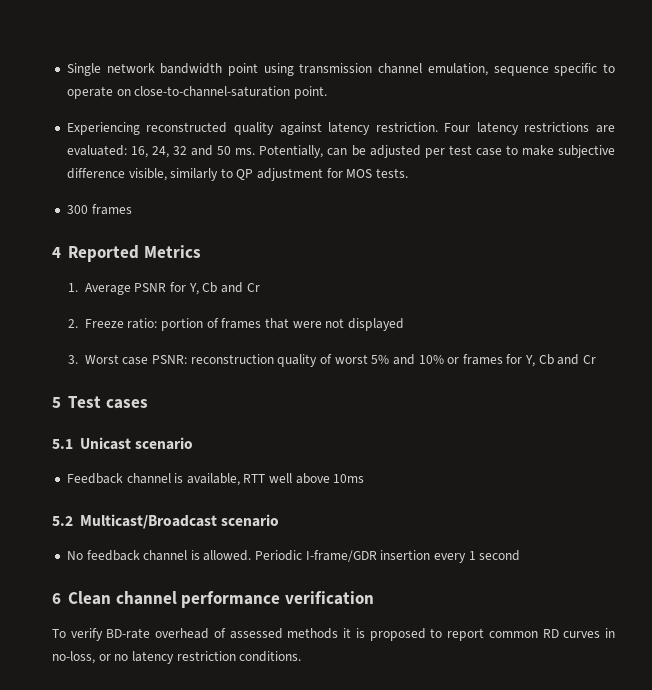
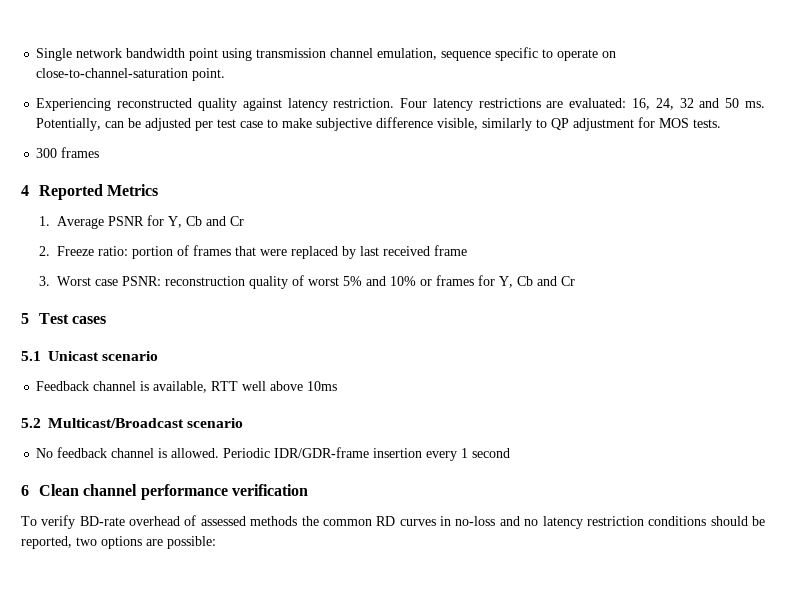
[325,318,404,331] not displayed -> [290,245,467,259] replaced by last received frame
[305,550,377,562] I-frame/GDR -> [274,447,370,458] IDR/GDR-frame
[343,628,485,641] it is proposed to report -> [301,516,319,526] the
[52,651,111,664] no-loss, or -> [455,516,520,526] no-loss and
[239,651,302,662] conditions. -> [648,516,765,526] [21,536,216,549] conditions should be reported, two options are possible:

